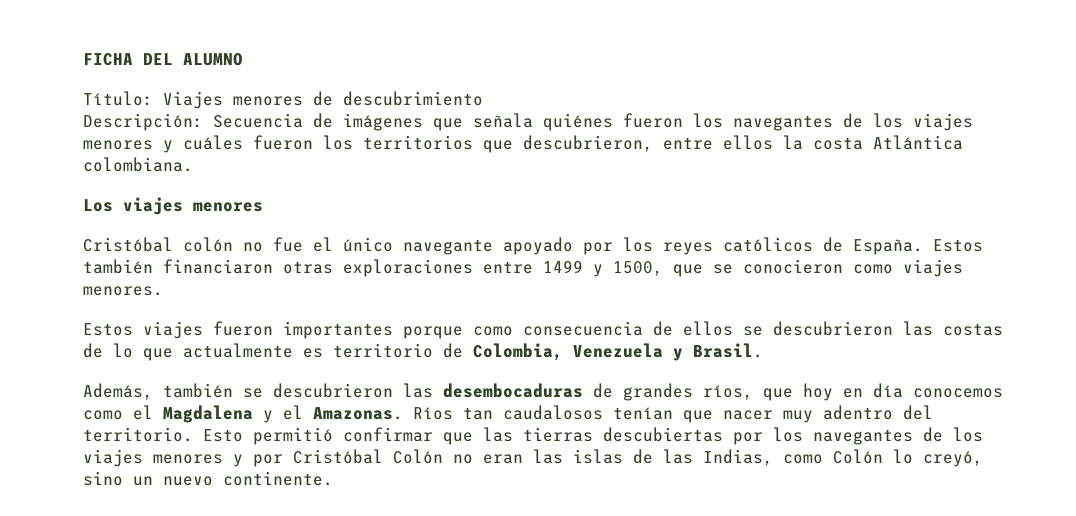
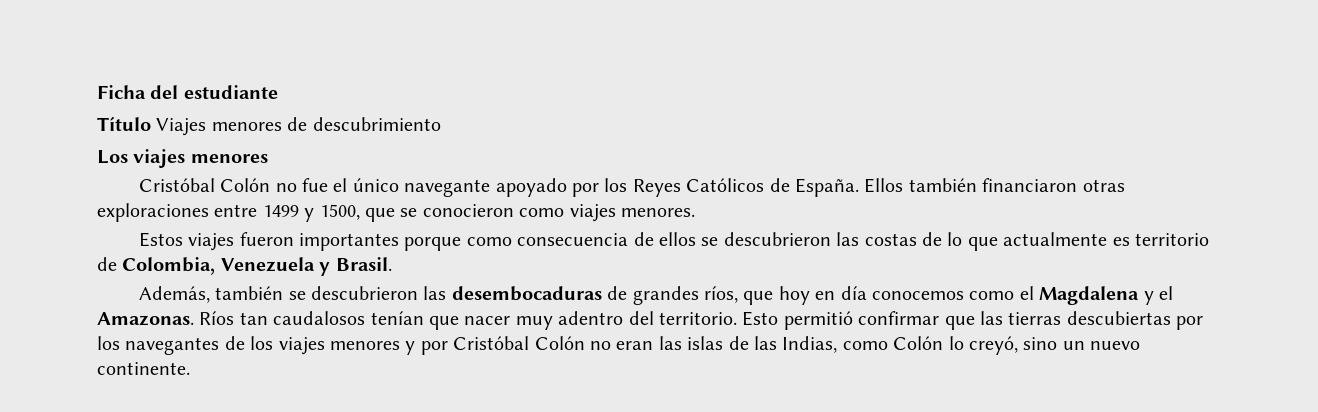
[83,53,243,66] [83,91,153,106] FICHA DEL ALUMNO // Título: -> [97,85,278,99] [97,117,151,131] Ficha del estudiante // Título
[83,113,973,131] [83,135,963,153] [83,157,193,172] // Descripción: Secuencia de imágenes que señala quiénes fueron los navegantes de los viajes menores y cuáles fueron los territorios que descubrieron, entre ellos la costa Atlántica colombiana. -> (441, 124) none
[183,237,233,252] colón -> [220,178,271,192] Colón
[663,237,813,255] reyes católicos -> [632,178,765,197] Reyes Católicos
[933,239,983,252] Estos -> [864,178,904,193] Ellos

